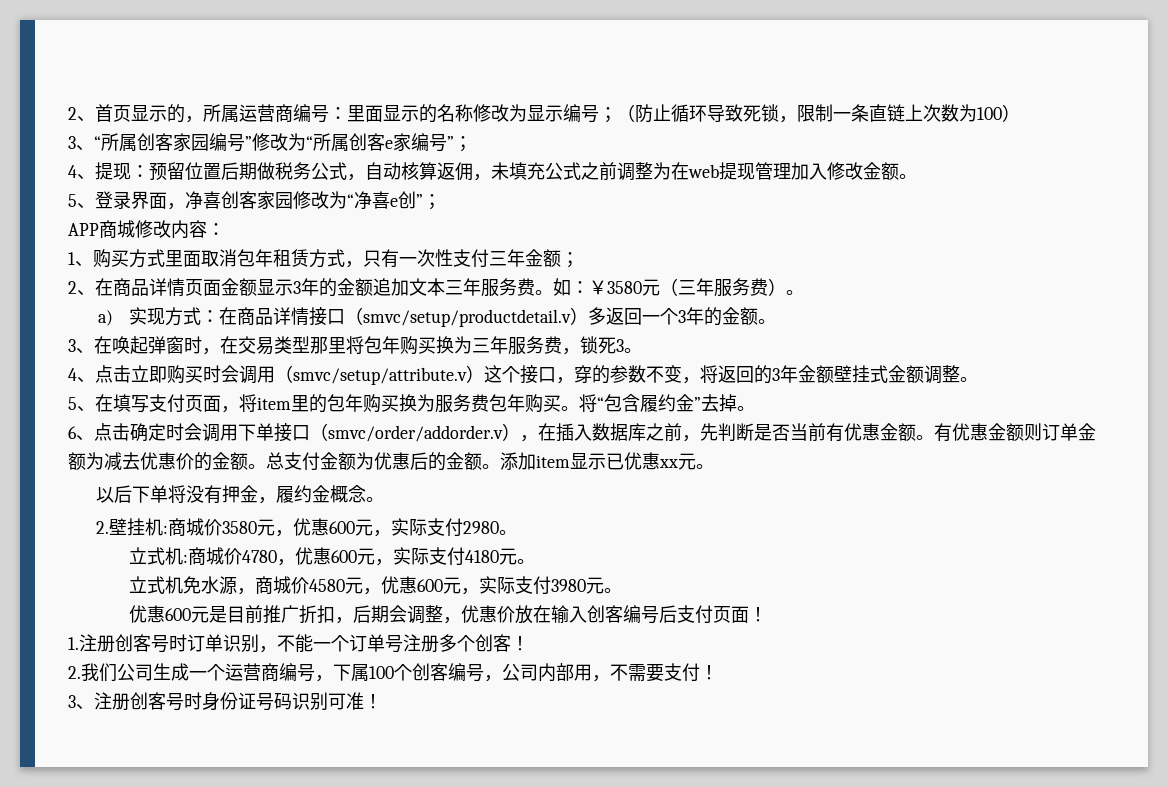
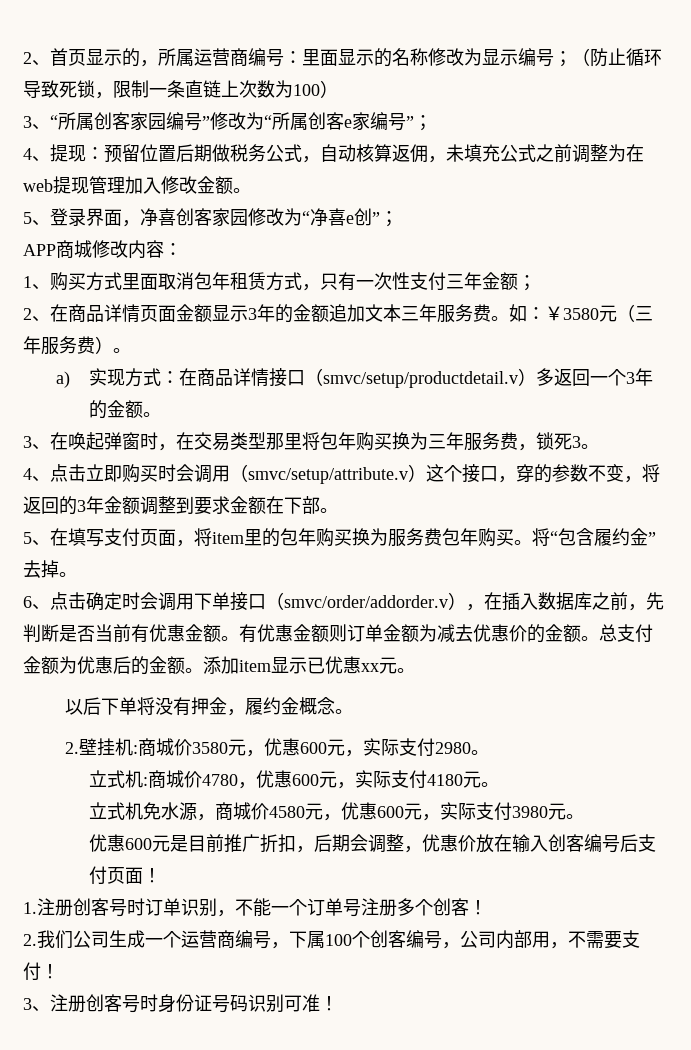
[834,365,960,384] 壁挂式金额调整 -> [140,496,320,515] 调整到要求金额在下部

